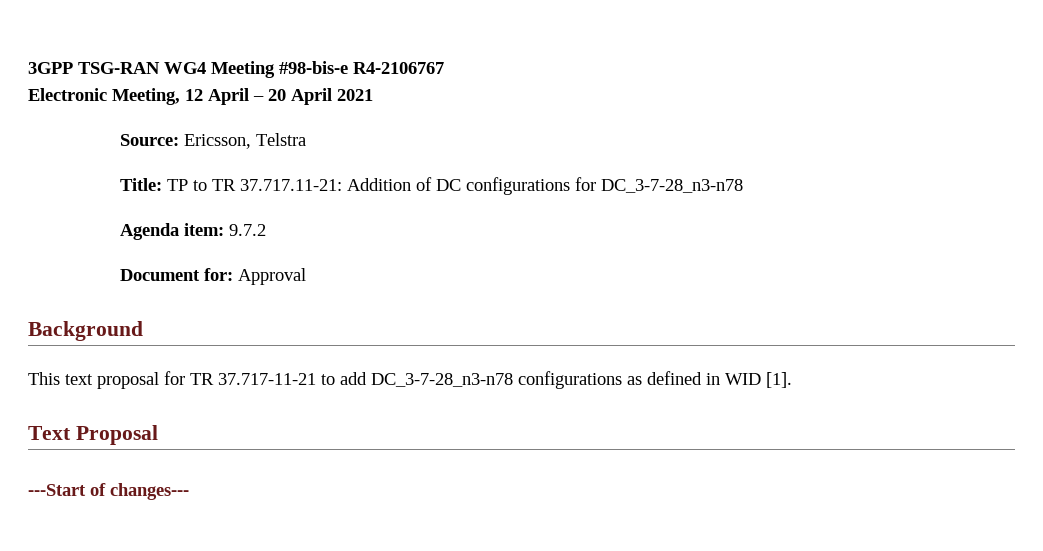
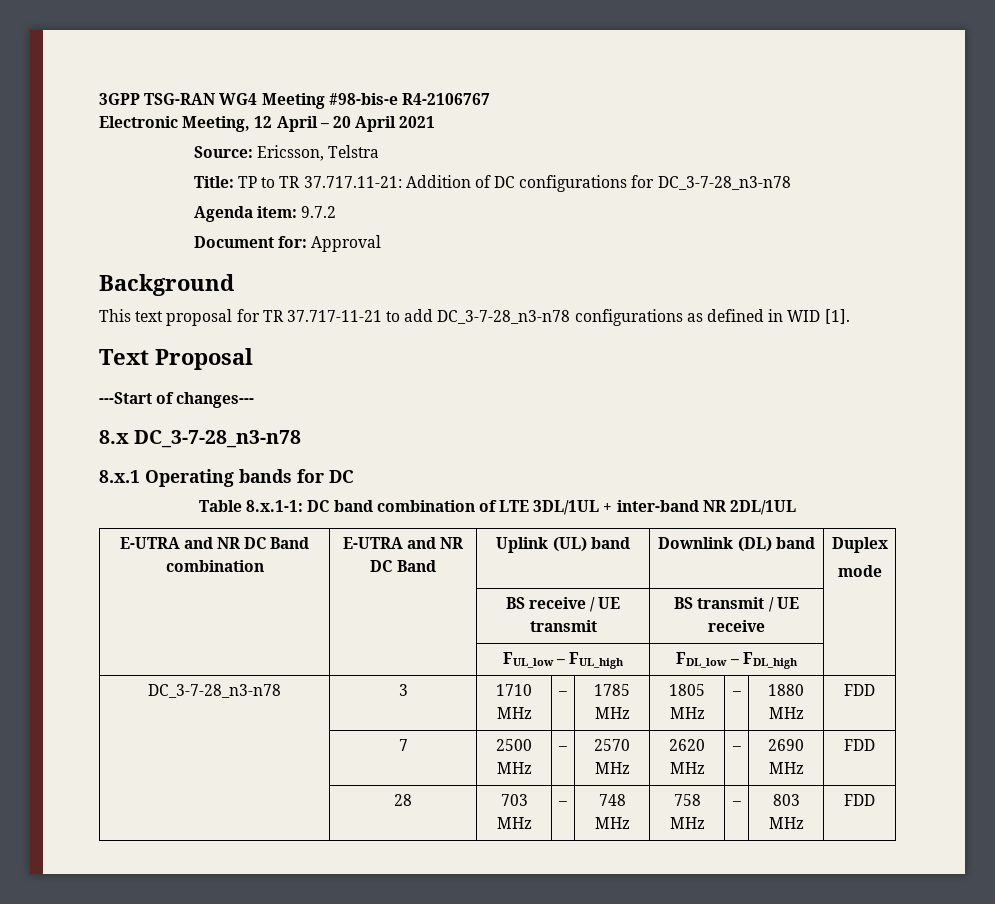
(189, 491) none -> [99,430,302,448] [99,469,354,487] [198,500,797,515] [119,537,310,549] [165,560,264,572] [342,537,465,549] [370,560,436,572] [496,537,630,553] [658,537,815,552] [831,537,888,553] [837,565,882,577] [505,597,621,612] [529,620,597,632] [674,597,799,612] [708,620,765,632] [502,652,625,669] [676,652,798,669] [148,684,281,698] [398,684,408,696] [496,684,532,696] [496,707,532,719] [558,691,567,696] [594,684,630,696] [594,707,630,719] [669,684,705,696] [669,707,705,719] [731,691,741,696] [768,684,804,696] [768,707,804,719] [844,684,875,696] [398,739,408,751] [496,739,532,751] [496,762,532,774] [558,746,567,751] [594,739,630,751] [594,762,630,774] [669,739,705,751] [669,762,705,774] [731,746,741,751] [768,739,804,751] [768,762,804,774] [844,739,875,751] [394,794,412,806] [500,794,528,806] [496,817,532,829] [558,801,567,806] [598,794,626,806] [594,817,630,829] [673,794,701,806] [669,817,705,829] [731,801,741,806] [772,794,800,806] [768,817,804,829] [844,794,875,806] // 8.x DC_3-7-28_n3-n78 // 8.x.1 Operating bands for DC // Table 8.x.1-1: DC band combination of LTE 3DL/1UL + inter-band NR 2DL/1UL // E-UTRA and NR DC Band combination | E-UTRA and NR DC Band | Uplink (UL) band | Downlink (DL) band | Duplex // mode // | | BS receive / UE transmit | BS transmit / UE receive | // | | FUL_low – FUL_high | FDL_low – FDL_high | // DC_3-7-28_n3-n78 | 3 | 1710 MHz | – | 1785 MHz | 1805 MHz | – | 1880 MHz | FDD // | 7 | 2500 MHz | – | 2570 MHz | 2620 MHz | – | 2690 MHz | FDD // | 28 | 703 MHz | – | 748 MHz | 758 MHz | – | 803 MHz | FDD

